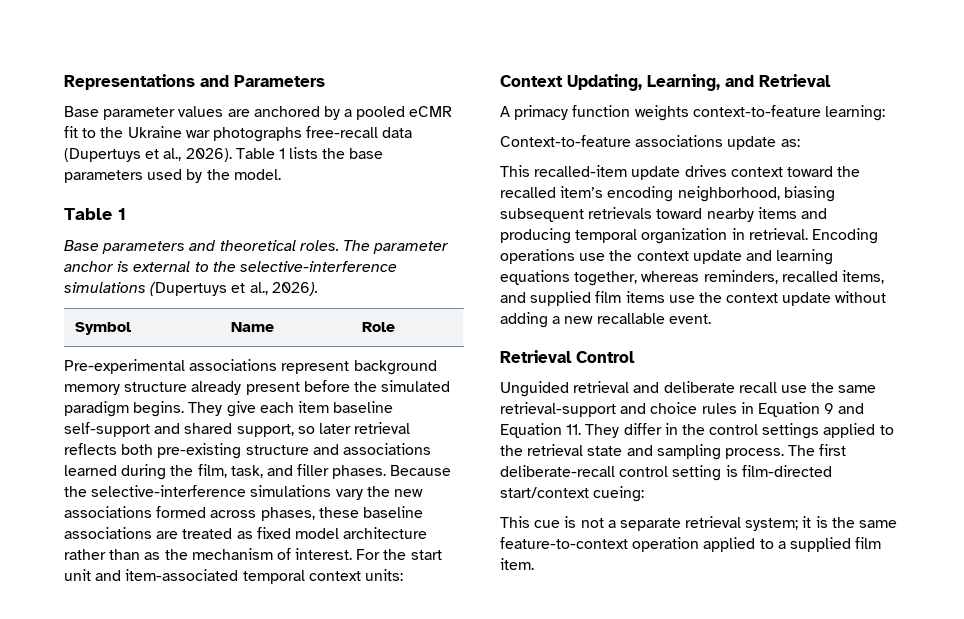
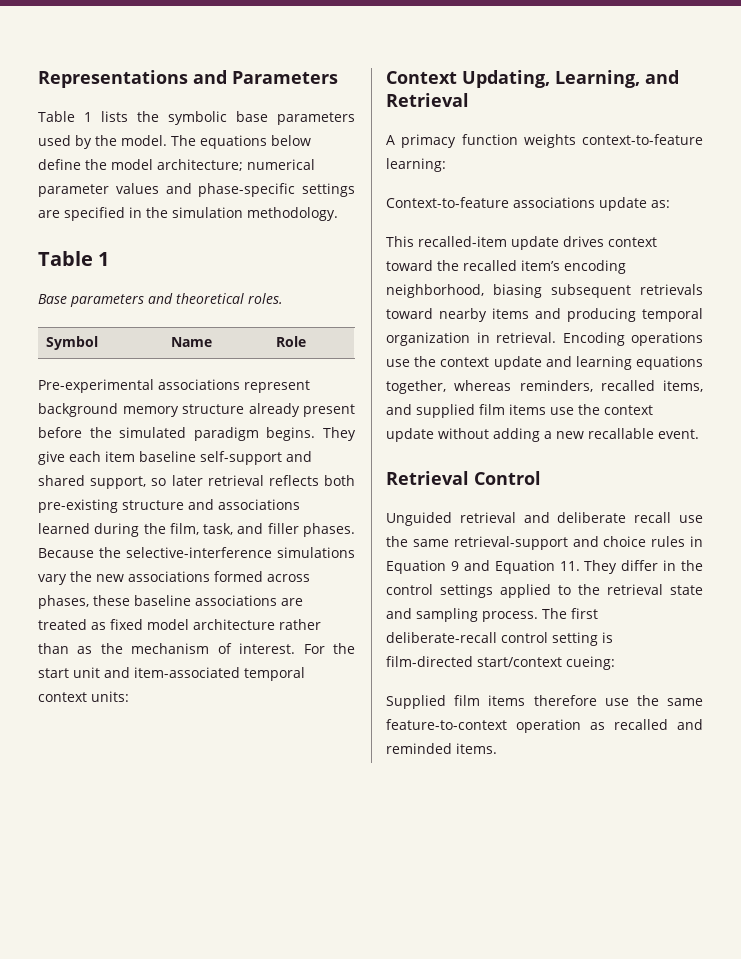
[64,106,453,120] [64,126,413,142] [64,148,232,162] Base parameter values are anchored by a pooled eCMR fit to the Ukraine war photographs free-recall data (Dupertuys et al., 2026). -> (338, 77) none
(346, 153) none -> [167,111,227,125] symbolic
(281, 174) none -> [171,135,311,149] [38,159,315,171] [38,183,355,197] [38,207,338,221] The equations below define the model architecture; numerical parameter values and phase-specific settings are specified in the simulation methodology.
[342,240,450,254] [64,261,397,272] [64,282,318,296] The parameter anchor is external to the selective-interference simulations (Dupertuys et al., 2026). -> (283, 298) none
[500,516,898,531] [500,537,882,552] [500,558,534,570] This cue is not a separate retrieval system; it is the same feature-to-context operation applied to a supplied film item. -> [386,695,703,709] [386,719,703,733] [386,743,497,754] Supplied film items therefore use the same feature-to-context operation as recalled and reminded items.

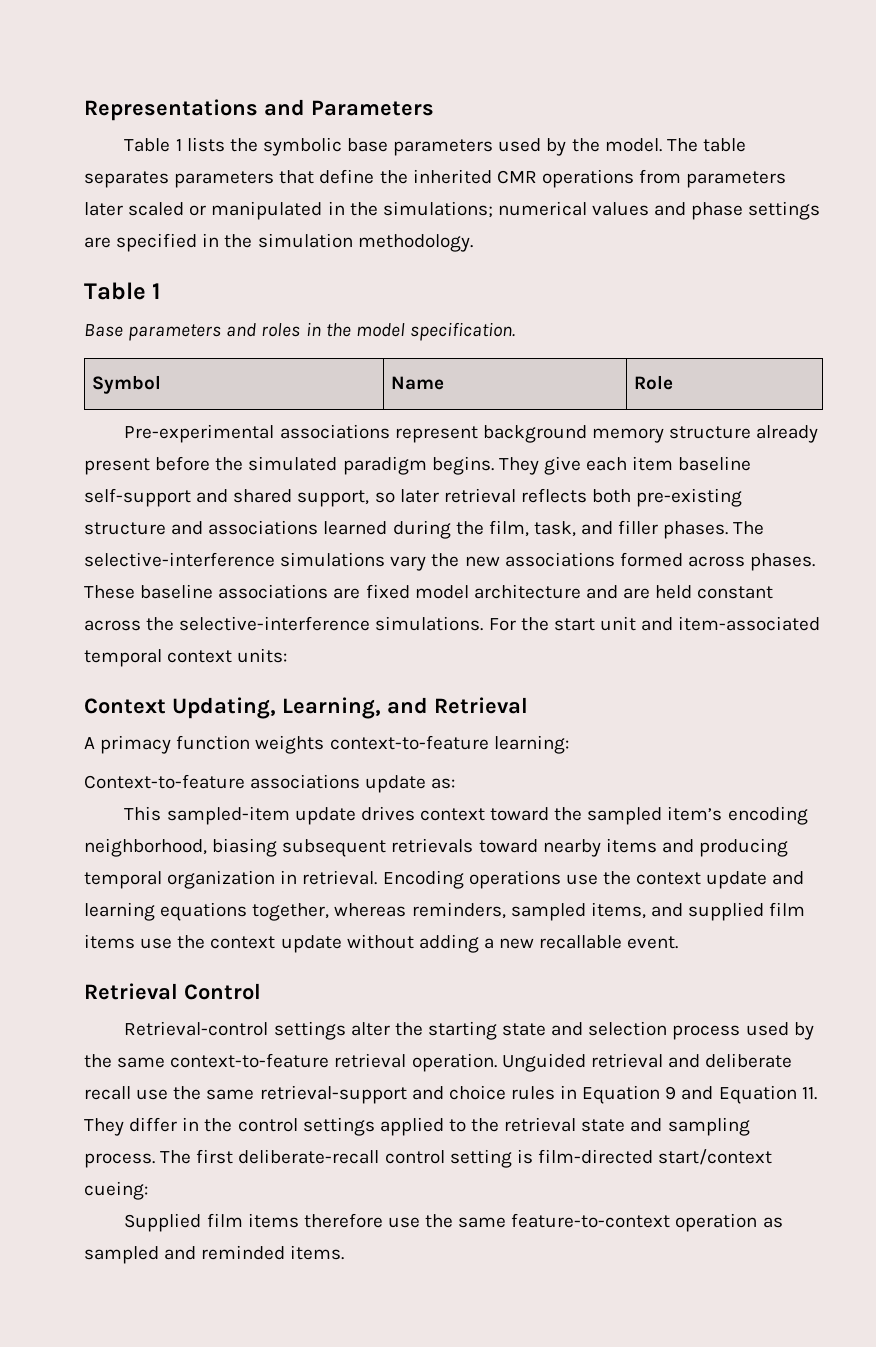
[200,135,311,149] [38,159,315,171] [38,184,109,197] equations below define the model architecture; numerical parameter -> [702,138,746,152] [84,169,787,188] [84,201,587,220] table separates parameters that define the inherited CMR operations from parameters later scaled or manipulated in the simulations; numerical
[198,183,296,197] phase-specific -> [691,202,744,220] phase
[176,293,283,304] theoretical roles. -> [261,322,515,341] roles in the model specification.
[38,547,121,558] Because the -> [733,521,765,535] The
[38,595,130,609] phases, these -> [750,553,816,571] [84,585,135,599] phases. These
[38,619,106,630] treated as -> (361, 593) none
[279,619,321,630] [38,643,296,654] rather than as the mechanism of interest. -> [585,585,774,599] [84,616,484,631] and are held constant across the selective-interference simulations.
[418,236,507,247] recalled-item -> [166,806,290,825] sampled-item
[463,260,517,271] recalled -> [587,807,663,825] sampled
[600,380,655,391] recalled -> [510,903,586,921] sampled
(541, 478) none -> [124,1021,814,1040] [84,1053,497,1072] Retrieval-control settings alter the starting state and selection process used by the same context-to-feature retrieval operation.
[614,719,668,730] recalled -> [84,1246,159,1264] sampled

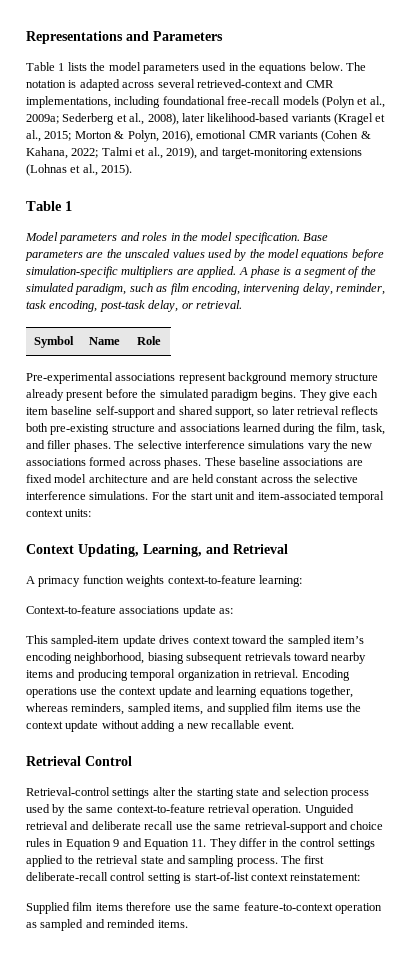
[262,137,746,156] [84,169,787,188] [84,201,821,220] [84,233,473,252] symbolic base parameters used by the model. The table separates parameters that define the inherited CMR operations from parameters later scaled or manipulated in the simulations; numerical values and phase settings are specified in the simulation methodology. -> [108,62,367,74] [26,79,334,91] [26,96,385,108] [26,113,386,125] [26,130,371,142] [26,147,362,159] [26,164,133,176] model parameters used in the equations below. The notation is adapted across several retrieved-context and CMR implementations, including foundational free-recall models (Polyn et al., 2009a; Sederberg et al., 2008), later likelihood-based variants (Kragel et al., 2015; Morton & Polyn, 2016), emotional CMR variants (Cohen & Kahana, 2022; Talmi et al., 2019), and target-monitoring extensions (Lohnas et al., 2015).
[84,324,123,337] Base -> [25,232,58,241] Model
(515, 331) none -> [303,233,328,241] [25,249,384,261] [26,266,376,278] [26,283,385,295] [26,300,242,312] Base parameters are the unscaled values used by the model equations before simulation-specific multipliers are applied. A phase is a segment of the simulated paradigm, such as film encoding, intervening delay, reminder, task encoding, post-task delay, or retrieval.
[84,552,275,567] selective-interference -> [137,440,245,449] selective interference
[179,616,371,631] selective-interference -> [314,474,359,483] [26,491,86,500] selective interference
[537,1149,773,1165] [84,1181,148,1200] film-directed start/context cueing: -> [194,872,361,881] start-of-list context reinstatement:

